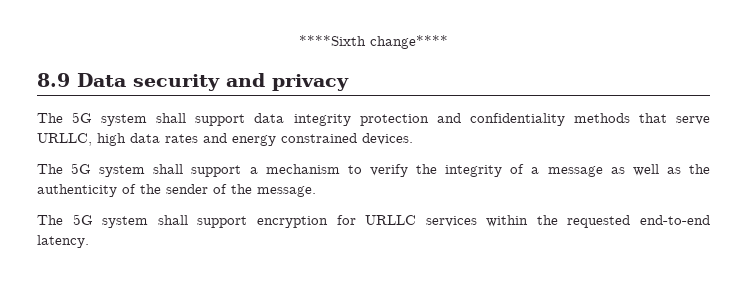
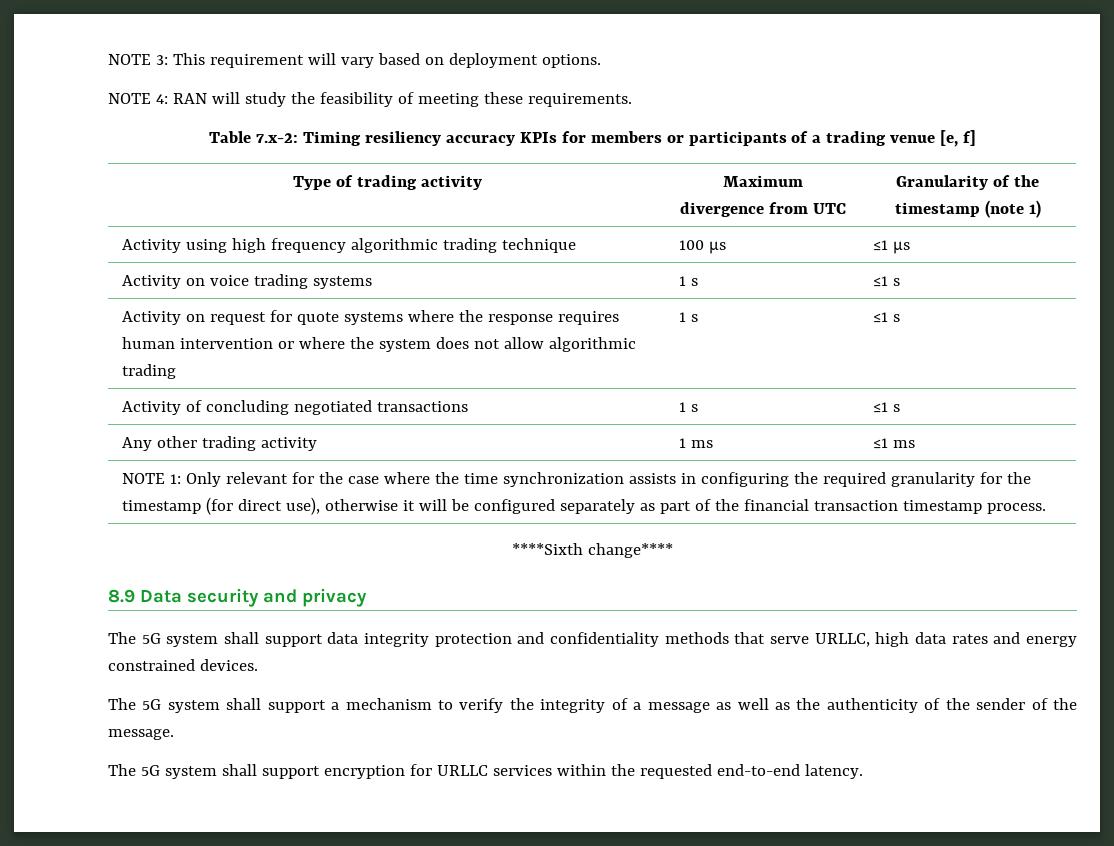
(299, 40) none -> [108,53,601,68] [108,92,632,107] [208,130,977,147] [292,175,482,190] [722,175,803,187] [679,202,846,217] [896,175,1039,190] [894,200,1041,218] [121,238,576,253] [678,240,726,254] [872,240,910,254] [121,274,372,289] [678,276,698,286] [872,276,900,287] [121,310,619,325] [121,337,636,352] [121,364,176,379] [678,312,698,322] [872,312,900,323] [121,400,468,415] [678,402,698,412] [872,402,900,413] [121,436,317,451] [678,438,713,448] [872,438,915,449] [121,472,1031,487] [121,497,1046,515] NOTE 3: This requirement will vary based on deployment options. // NOTE 4: RAN will study the feasibility of meeting these requirements. // Table 7.x-2: Timing resiliency accuracy KPIs for members or participants of a trading venue [e, f] // Type of trading activity | Maximum divergence from UTC | Granularity of the timestamp (note 1) // Activity using high frequency algorithmic trading technique | 100 µs | ≤1 µs // Activity on voice trading systems | 1 s | ≤1 s // Activity on request for quote systems where the response requires human intervention or where the system does not allow algorithmic trading | 1 s | ≤1 s // Activity of concluding negotiated transactions | 1 s | ≤1 s // Any other trading activity | 1 ms | ≤1 ms // NOTE 1: Only relevant for the case where the time synchronization assists in configuring the required granularity for the timestamp (for direct use), otherwise it will be configured separately as part of the financial transaction timestamp process. //

